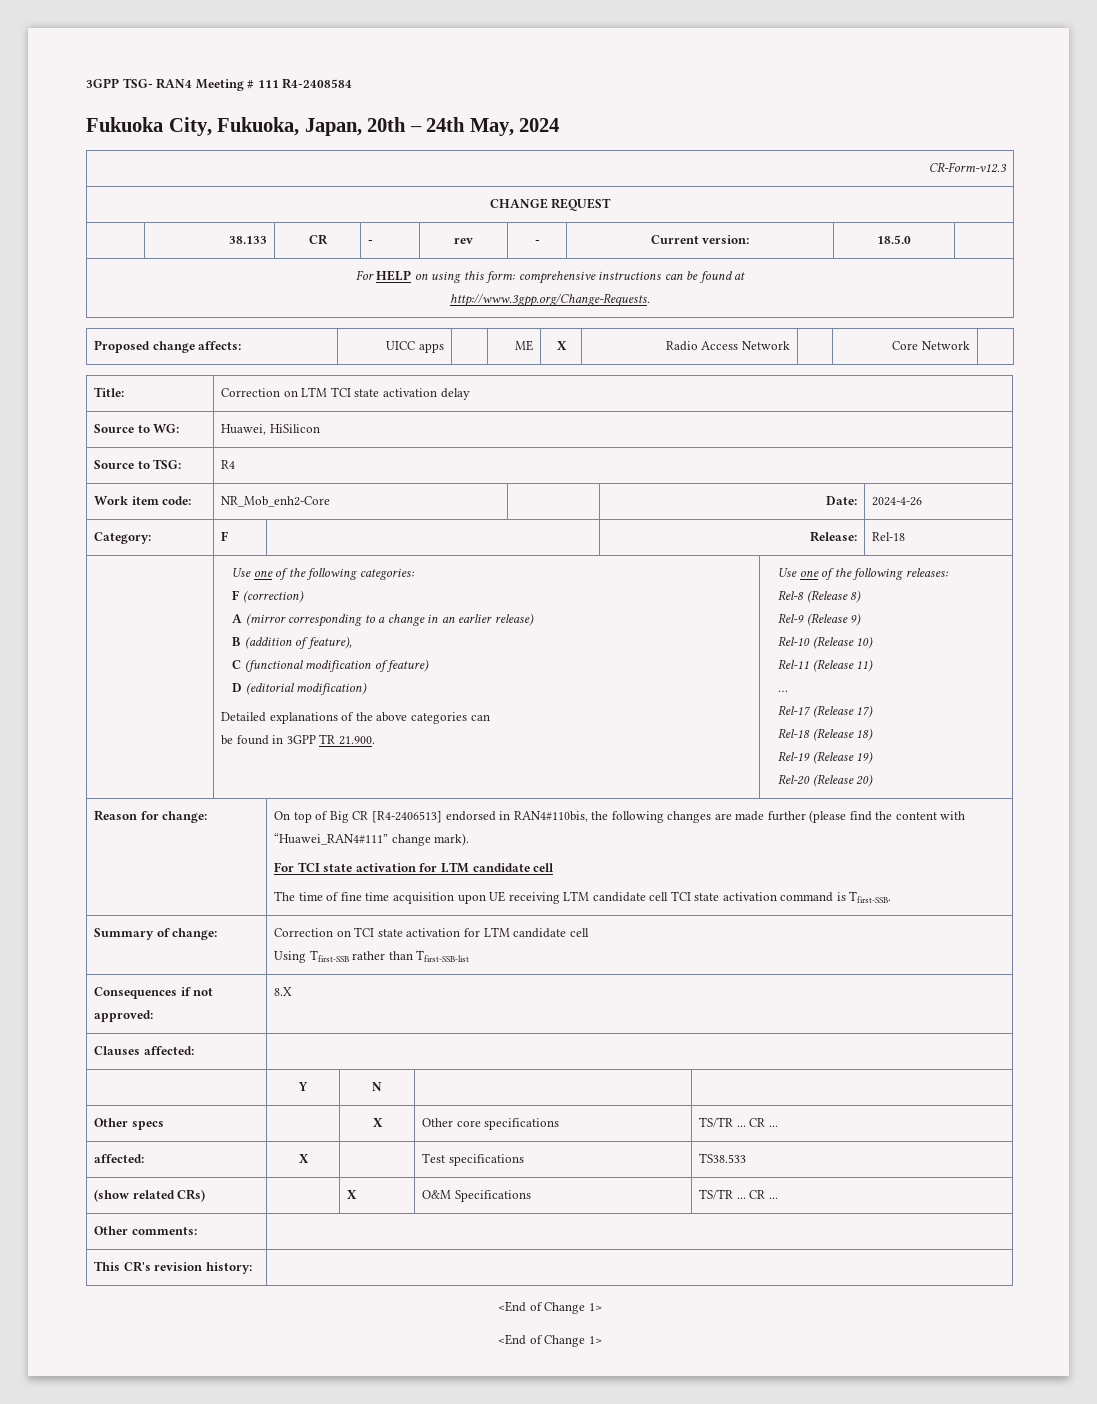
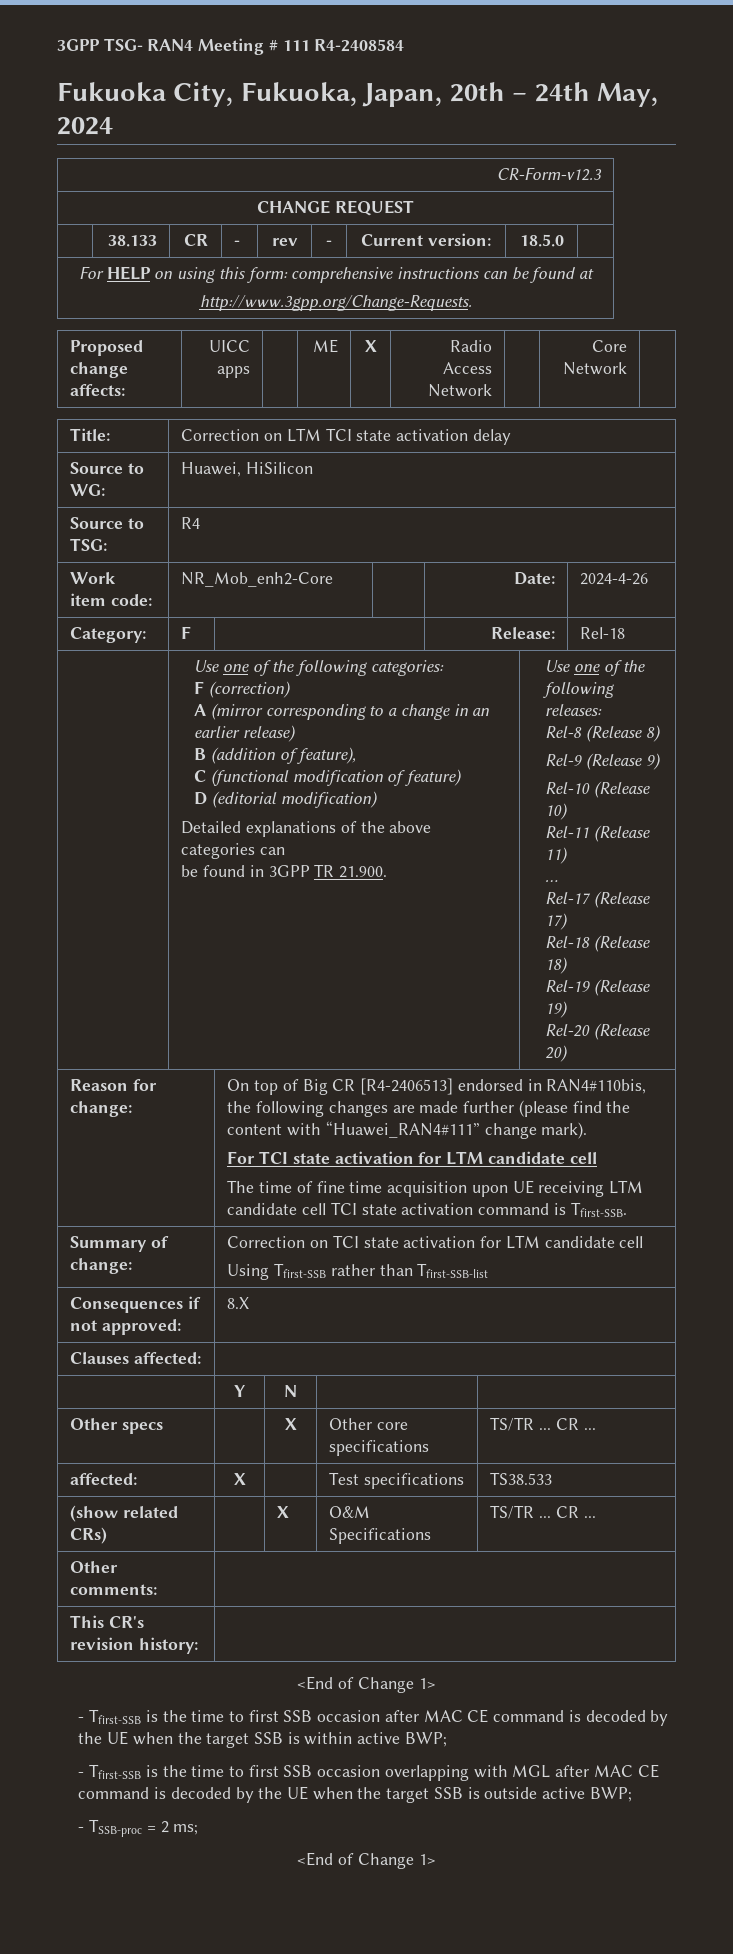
(602, 1307) none -> [78,1709,669,1726] [78,1731,447,1748] [78,1764,659,1781] [78,1786,632,1803] [78,1819,199,1837] // - Tfirst-SSB is the time to first SSB occasion after MAC CE command is decoded by the UE when the target SSB is within active BWP; // - Tfirst-SSB is the time to first SSB occasion overlapping with MGL after MAC CE command is decoded by the UE when the target SSB is outside active BWP; // - TSSB-proc = 2 ms;

